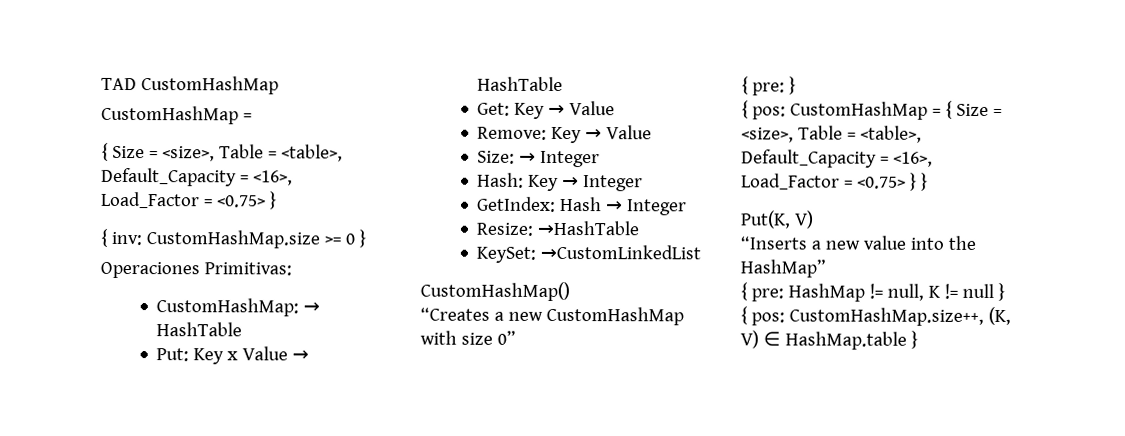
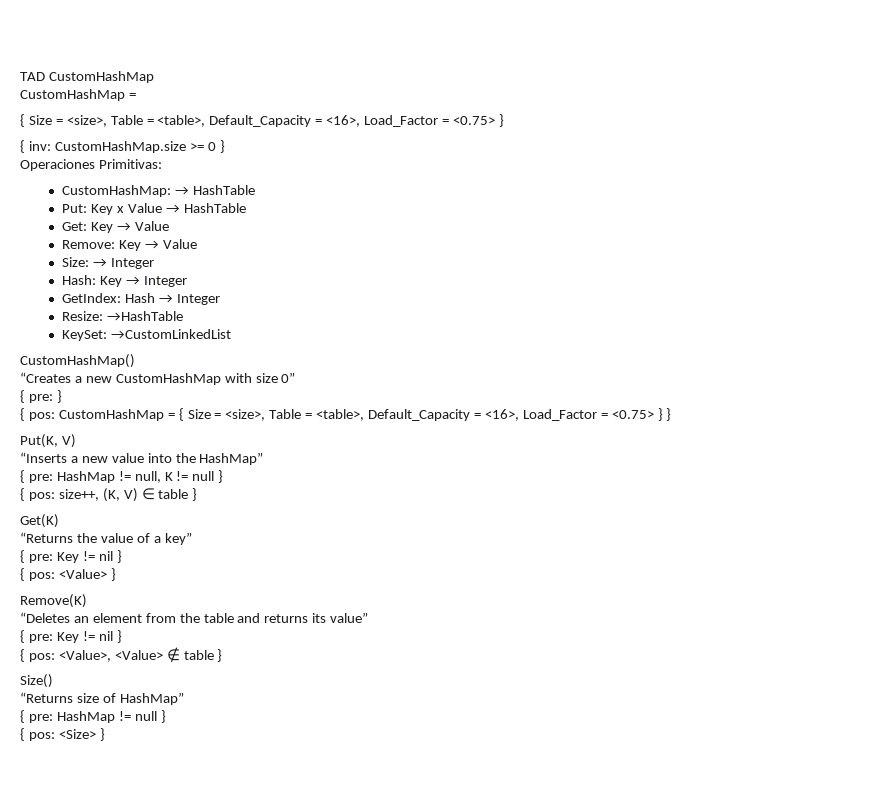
[788,307,984,326] CustomHashMap.size++, -> [58,489,99,501] size++,
[784,330,918,350] HashMap.table } -> [158,488,198,501] [20,514,59,528] [20,532,192,545] [20,550,122,563] [20,568,116,581] [20,594,87,608] [20,612,369,623] [20,630,122,643] [20,647,223,663] [20,674,53,688] [20,692,184,705] [20,710,166,723] [20,728,105,741] table } // Get(K) // “Returns the value of a key” // { pre: Key != nil } // { pos: <Value> } // Remove(K) // “Deletes an element from the table and returns its value” // { pre: Key != nil } // { pos: <Value>, <Value> ∉ table } // Size() // “Returns size of HashMap” // { pre: HashMap != null } // { pos: <Size> }

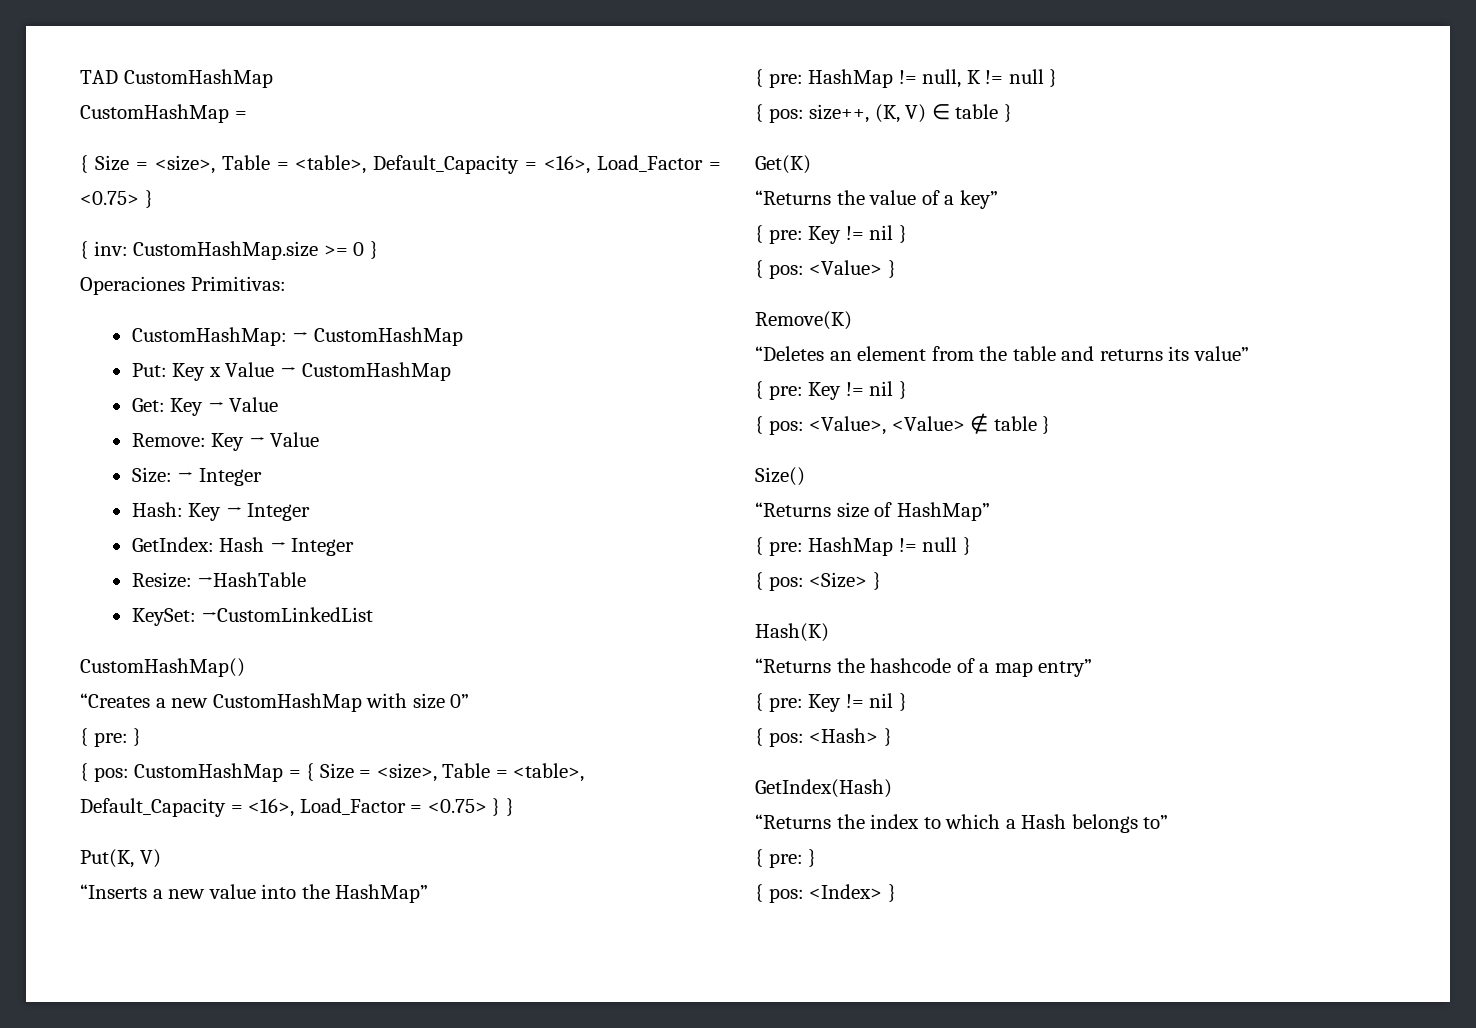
[192,185,255,195] HashTable -> [313,327,463,346] CustomHashMap
[183,203,246,213] HashTable -> [301,362,451,381] CustomHashMap
(105, 734) none -> [755,623,829,642] [755,658,1093,677] [755,693,907,712] [755,728,892,747] [755,779,892,798] [755,814,1169,833] [755,849,817,868] [755,884,896,903] // Hash(K) // “Returns the hashcode of a map entry” // { pre: Key != nil } // { pos: <Hash> } // GetIndex(Hash) // “Returns the index to which a Hash belongs to” // { pre: } // { pos: <Index> }

